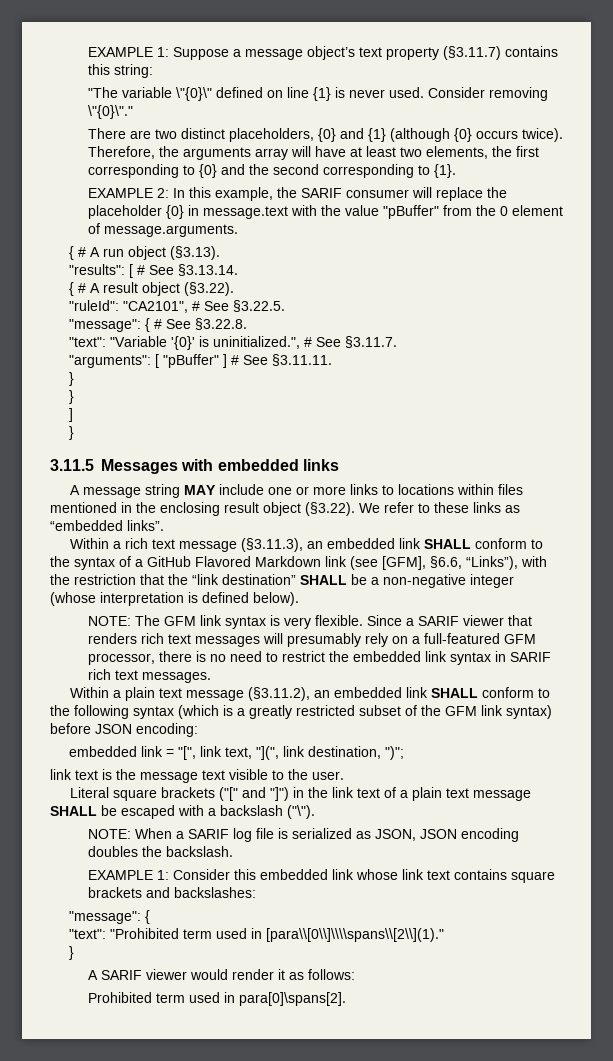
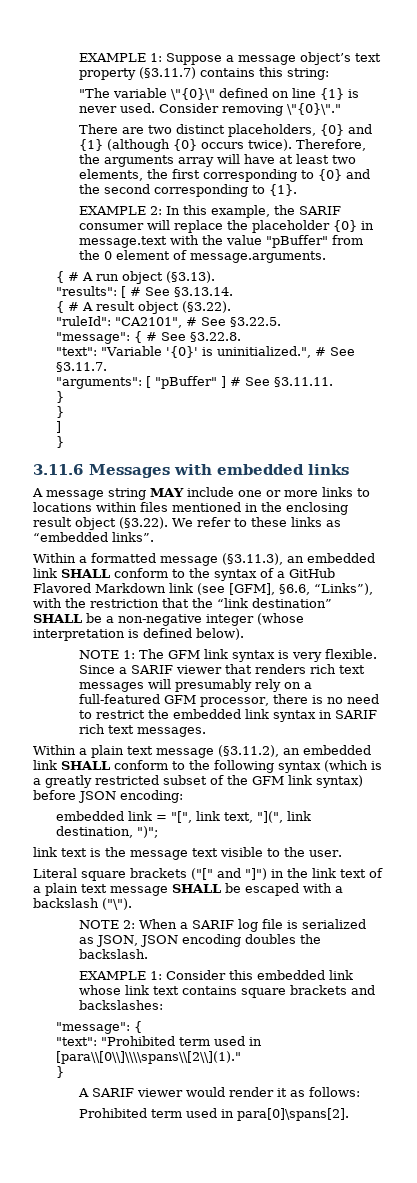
[50,459,94,471] 3.11.5 -> [33,464,83,475] 3.11.6
[125,538,176,549] rich text -> [91,553,156,563] formatted
[87,616,131,626] NOTE: -> [79,650,136,659] NOTE 1:
[87,829,131,839] NOTE: -> [79,920,136,929] NOTE 2:

